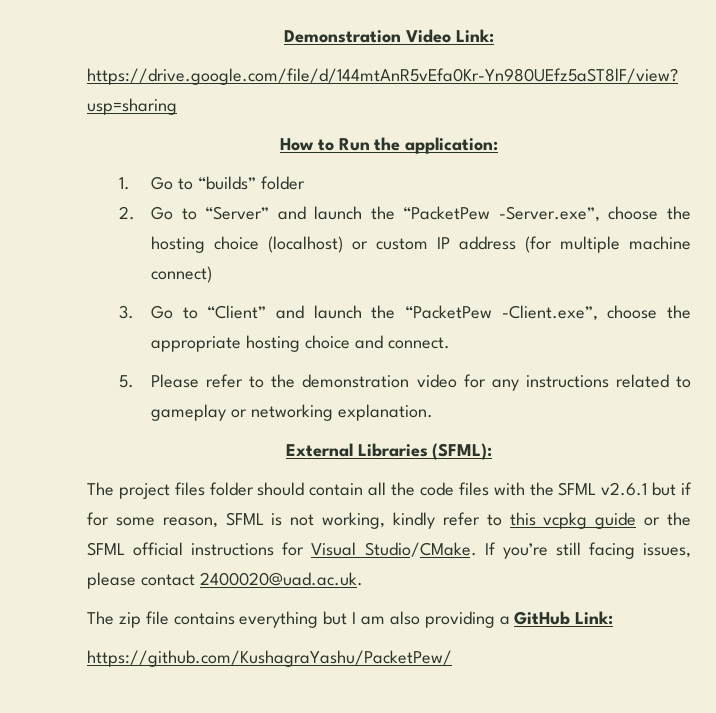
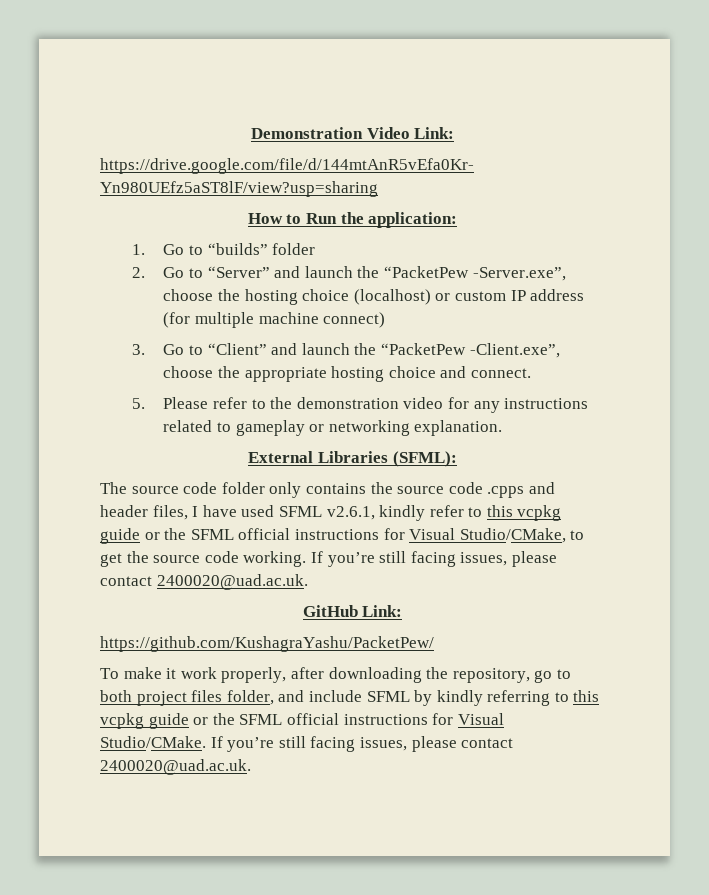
[118,482,693,499] [87,512,480,529] project files folder should contain all the code files with the SFML v2.6.1 but if for some reason, SFML is not working, kindly refer -> [131,482,555,498] [100,505,562,521] [100,528,585,544] [100,551,557,567] [100,574,308,590] [302,605,403,617] [100,636,434,652] [100,667,571,683] [100,690,551,706] source code folder only contains the source code .cpps and header files, I have used SFML v2.6.1, kindly refer to this vcpkg guide or the SFML official instructions for Visual Studio/CMake, to get the source code working. If you’re still facing issues, please contact 2400020@uad.ac.uk. // GitHub Link: // https://github.com/KushagraYashu/PacketPew/ // To make it work properly, after downloading the repository, go to both project files folder, and include SFML by kindly referring
[87,611,614,628] [87,650,452,667] // The zip file contains everything but I am also providing a GitHub Link: // https://github.com/KushagraYashu/PacketPew/ -> (251, 767) none

